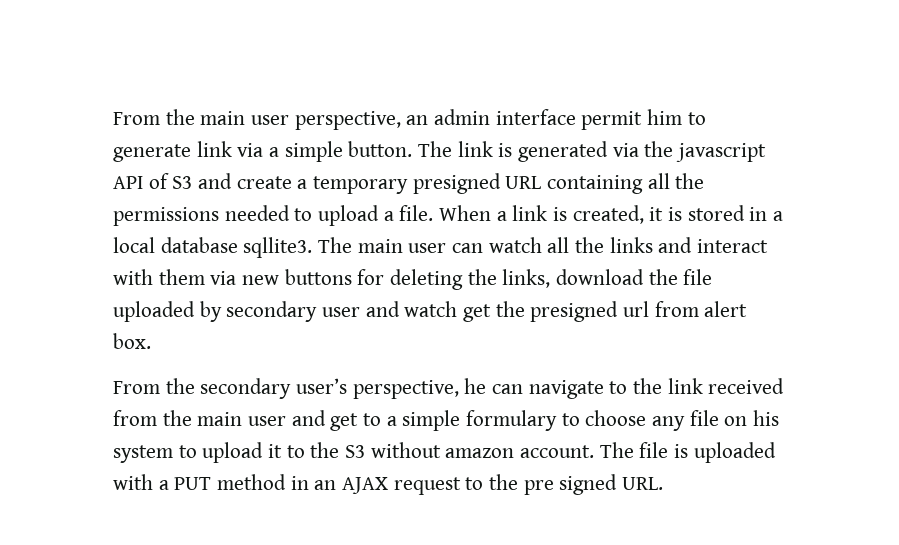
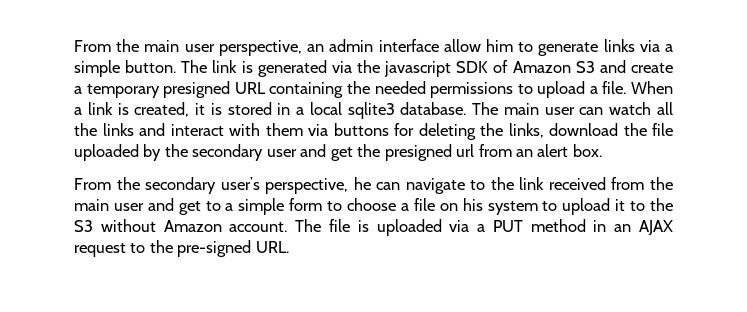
[581,111,643,130] permit -> [443,39,481,52] allow
[196,141,232,157] link -> [603,39,635,52] links
[113,173,169,189] API of -> [456,60,571,73] SDK of Amazon
[647,173,705,189] [113,205,290,226] all the permissions needed -> [346,81,514,98] the needed permissions
[160,237,313,258] database sqllite3. -> [347,102,467,119] sqlite3 database.
[242,275,280,285] new -> (328, 130) none
(222, 311) none -> [164,144,188,157] the
[404,301,458,317] watch -> (327, 150) none
(699, 309) none -> [516,149,534,157] an
[466,410,558,431] formulary -> [289,198,323,211] form
[652,416,686,431] any -> [400,203,409,211] a
[445,448,515,458] amazon -> [163,220,222,232] Amazon
[113,474,153,490] with -> [449,220,470,232] via
[523,474,618,495] pre signed -> [177,240,252,257] pre-signed

